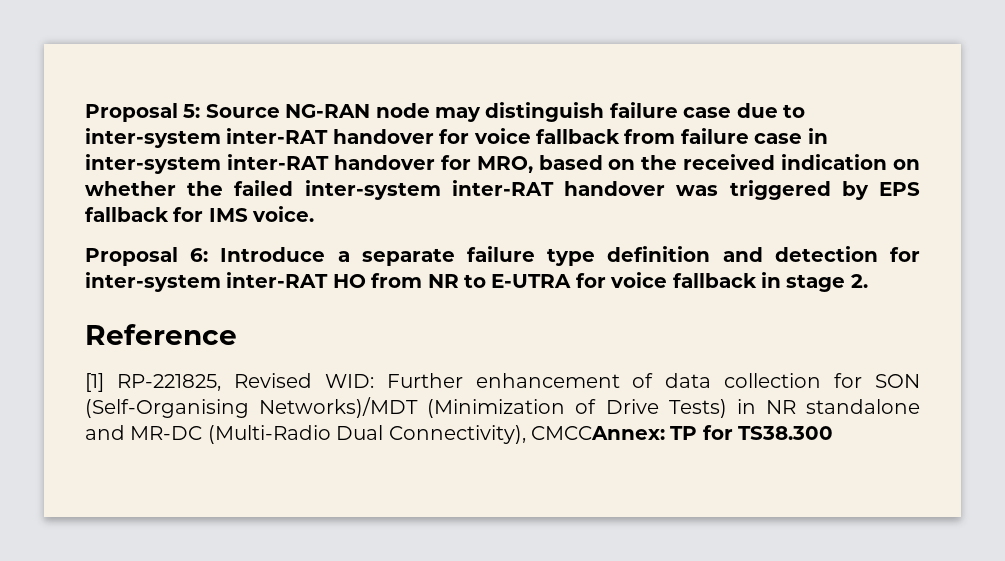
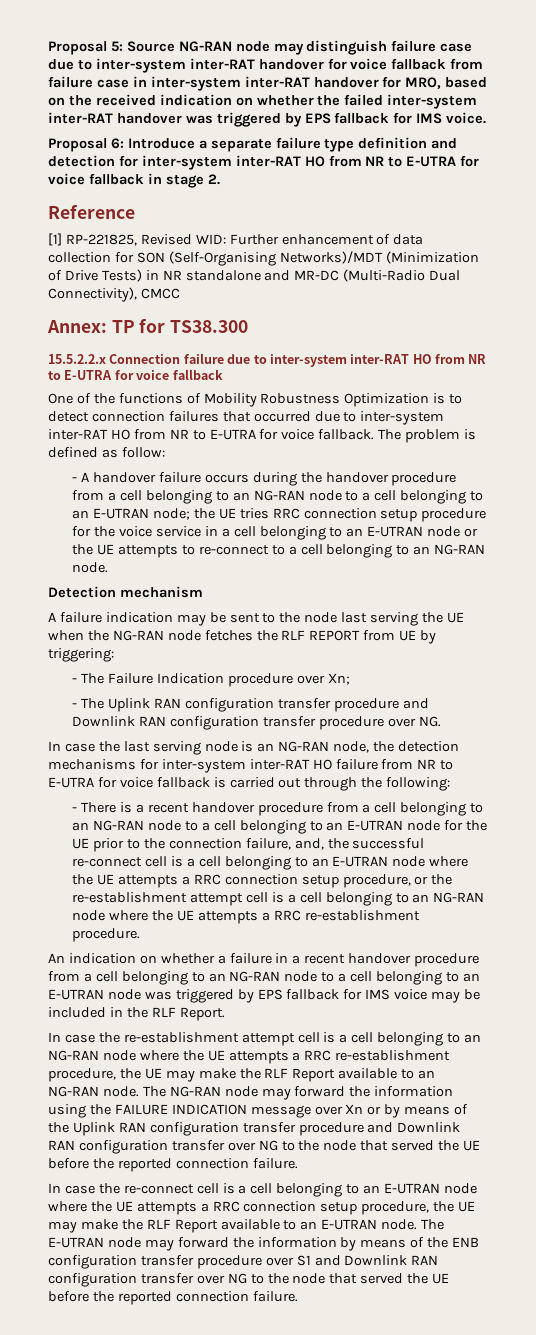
[531,426,665,440] CMCCAnnex: -> [140,288,180,299] [47,320,107,333] CMCC // Annex:
(834, 433) none -> [48,353,487,367] [48,369,223,380] [48,393,463,407] [48,411,445,425] [48,429,477,443] [48,447,165,458] [72,472,457,486] [72,490,484,504] [72,508,487,522] [72,526,479,540] [72,544,486,558] [72,562,109,573] [48,586,203,598] [48,612,464,626] [48,630,437,644] [48,648,114,662] [72,673,350,687] [72,698,429,712] [72,716,441,730] [48,741,460,755] [48,759,454,773] [48,777,451,791] [72,802,484,816] [72,820,488,834] [72,838,425,852] [72,856,469,870] [72,874,453,888] [72,892,485,906] [72,910,420,924] [72,928,141,942] [48,953,480,967] [48,971,480,985] [48,989,481,1003] [48,1007,225,1021] [48,1032,482,1046] [48,1050,451,1064] [48,1068,436,1082] [48,1086,454,1100] [48,1104,469,1118] [48,1122,461,1136] [48,1140,481,1154] [48,1158,298,1172] [48,1183,477,1197] [48,1201,476,1215] [48,1219,445,1233] [48,1237,480,1251] [48,1255,439,1269] [48,1273,450,1287] [48,1291,298,1305] // 15.5.2.2.x Connection failure due to inter-system inter-RAT HO from NR to E-UTRA for voice fallback // One of the functions of Mobility Robustness Optimization is to detect connection failures that occurred due to inter-system inter-RAT HO from NR to E-UTRA for voice fallback. The problem is defined as follow: // - A handover failure occurs during the handover procedure from a cell belonging to an NG-RAN node to a cell belonging to an E-UTRAN node; the UE tries RRC connection setup procedure for the voice service in a cell belonging to an E-UTRAN node or the UE attempts to re-connect to a cell belonging to an NG-RAN node. // Detection mechanism // A failure indication may be sent to the node last serving the UE when the NG-RAN node fetches the RLF REPORT from UE by triggering: // - The Failure Indication procedure over Xn; // - The Uplink RAN configuration transfer procedure and Downlink RAN configuration transfer procedure over NG. // In case the last serving node is an NG-RAN node, the detection mechanisms for inter-system inter-RAT HO failure from NR to E-UTRA for voice fallback is carried out through the following: // - There is a recent handover procedure from a cell belonging to an NG-RAN node to a cell belonging to an E-UTRAN node for the UE prior to the connection failure, and, the successful re-connect cell is a cell belonging to an E-UTRAN node where the UE attempts a RRC connection setup procedure, or the re-establishment attempt cell is a cell belonging to an NG-RAN node where the UE attempts a RRC re-establishment procedure. // An indication on whether a failure in a recent handover procedure from a cell belonging to an NG-RAN node to a cell belonging to an E-UTRAN node was triggered by EPS fallback for IMS voice may be included in the RLF Report. // In case the re-establishment attempt cell is a cell belonging to an NG-RAN node where the UE attempts a RRC re-establishment procedure, the UE may make the RLF Report available to an NG-RAN node. The NG-RAN node may forward the information using the FAILURE INDICATION message over Xn or by means of the Uplink RAN configuration transfer procedure and Downlink RAN configuration transfer over NG to the node that served the UE before the reported connection failure. // In case the re-connect cell is a cell belonging to an E-UTRAN node where the UE attempts a RRC connection setup procedure, the UE may make the RLF Report available to an E-UTRAN node. The E-UTRAN node may forward the information by means of the ENB configuration transfer procedure over S1 and Downlink RAN configuration transfer over NG to the node that served the UE before the reported connection failure.

